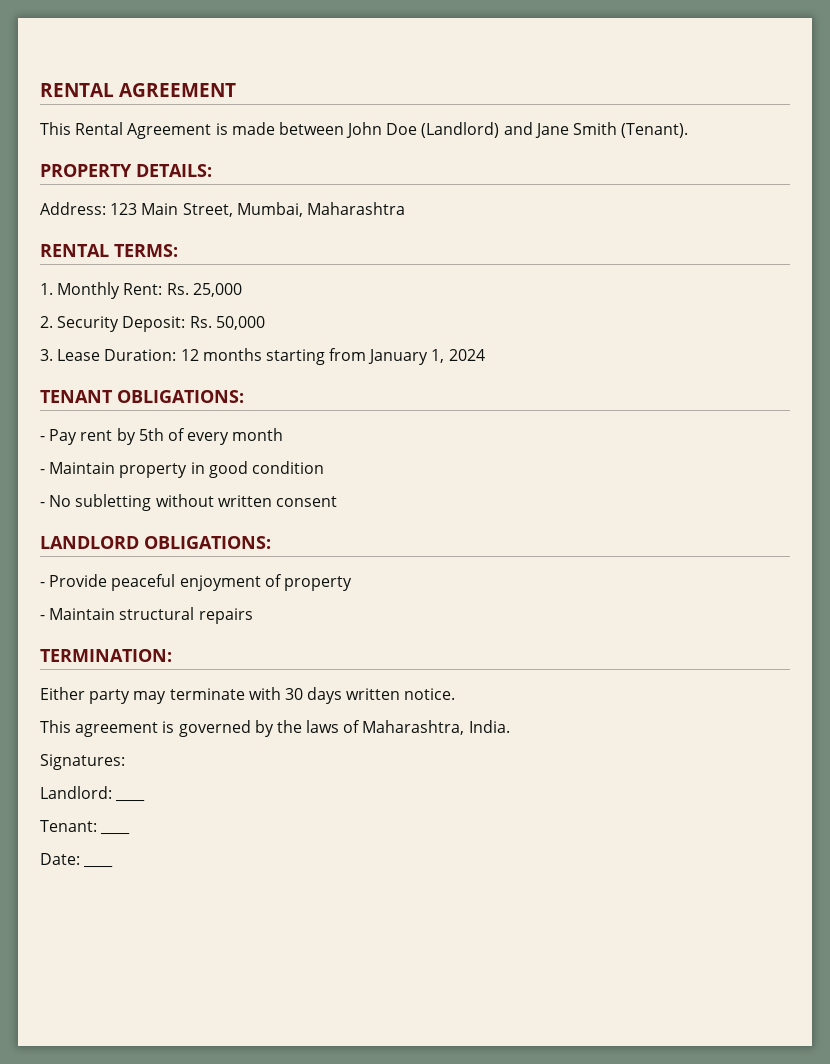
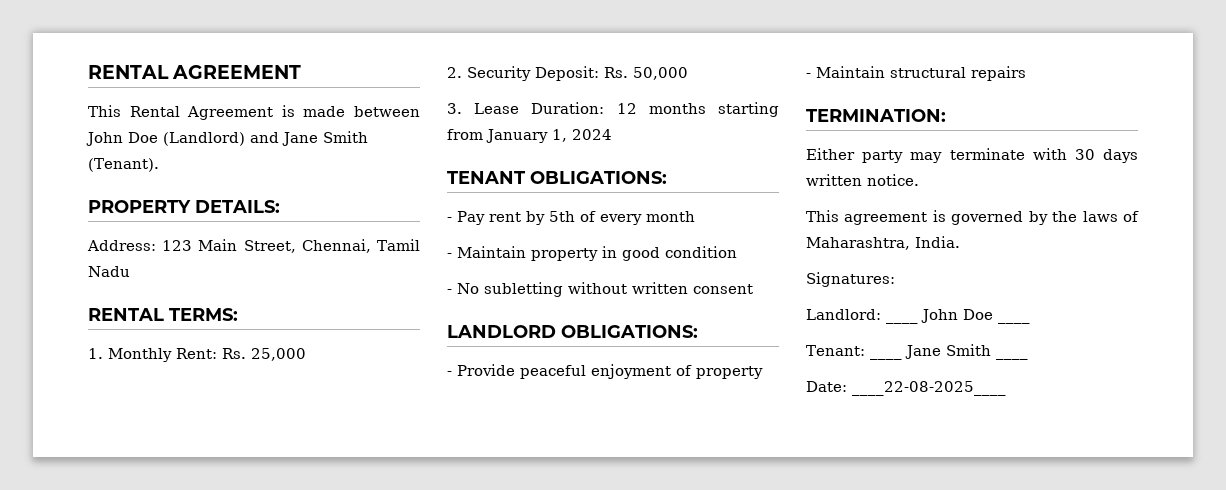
[236,202,405,217] Mumbai, Maharashtra -> [301,239,421,253] [88,266,130,277] Chennai, Tamil Nadu
(146, 800) none -> [921,309,993,323] [998,320,1030,324] John Doe ____
(131, 833) none -> [904,344,991,359] [995,356,1028,360] Jane Smith ____
[83,865,114,868] ____ -> [852,381,1006,396] ____22-08-2025____

